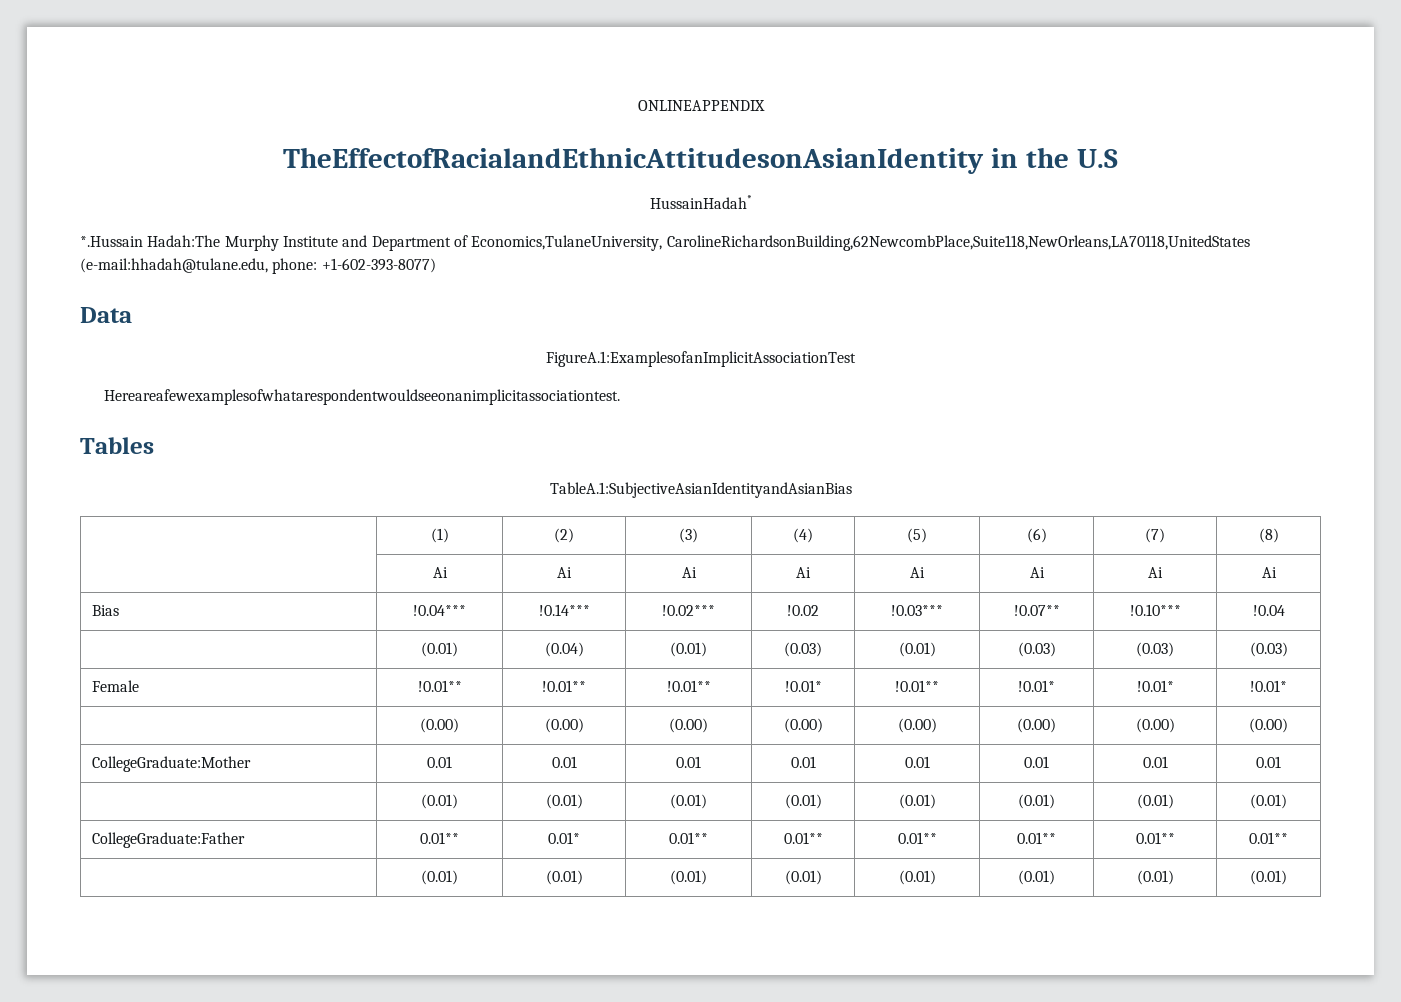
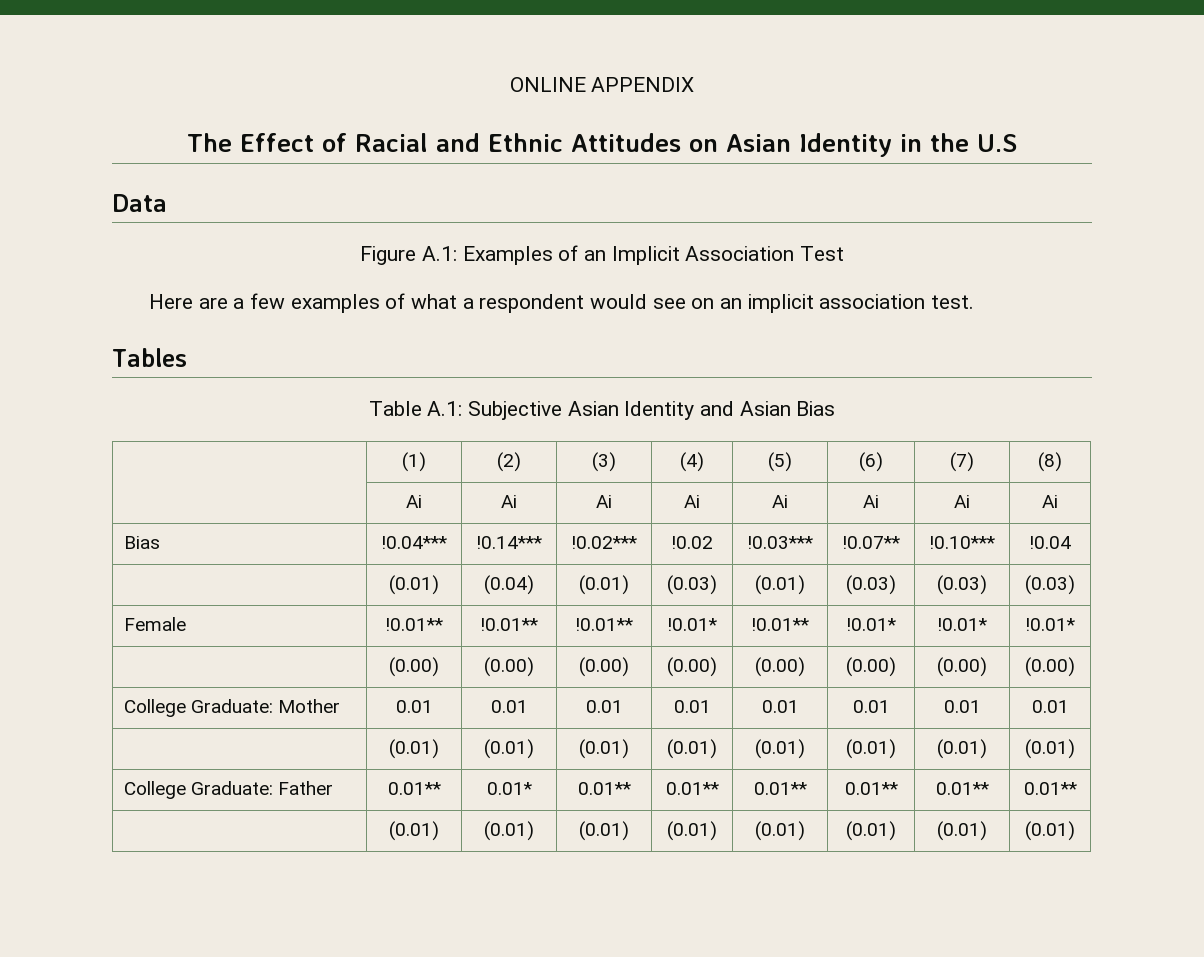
[637,100,765,111] [283,147,1118,174] [649,195,752,209] [80,235,1250,251] [80,258,436,274] [80,307,132,323] [546,351,856,367] [104,389,621,405] [80,437,154,454] [549,482,852,498] ONLINEAPPENDIX // TheEffectofRacialandEthnicAttitudesonAsianIdentity in the U.S // HussainHadah* // *.Hussain Hadah:The Murphy Institute and Department of Economics,TulaneUniversity, CarolineRichardsonBuilding,62NewcombPlace,Suite118,NewOrleans,LA70118,UnitedStates (e-mail:hhadah@tulane.edu, phone: +1-602-393-8077) // Data // FigureA.1:ExamplesofanImplicitAssociationTest // Hereareafewexamplesofwhatarespondentwouldseeonanimplicitassociationtest. // Tables // TableA.1:SubjectiveAsianIdentityandAsianBias -> [509,77,695,92] [187,133,1017,157] [112,194,167,212] [360,245,844,265] [149,293,975,313] [112,348,187,367] [368,401,836,420] ONLINE APPENDIX // The Effect of Racial and Ethnic Attitudes on Asian Identity in the U.S // Data // Figure A.1: Examples of an Implicit Association Test // Here are a few examples of what a respondent would see on an implicit association test. // Tables // Table A.1: Subjective Asian Identity and Asian Bias
[91,756,251,772] CollegeGraduate:Mother -> [124,699,341,717] College Graduate: Mother
[91,832,245,848] CollegeGraduate:Father -> [124,781,334,799] College Graduate: Father

